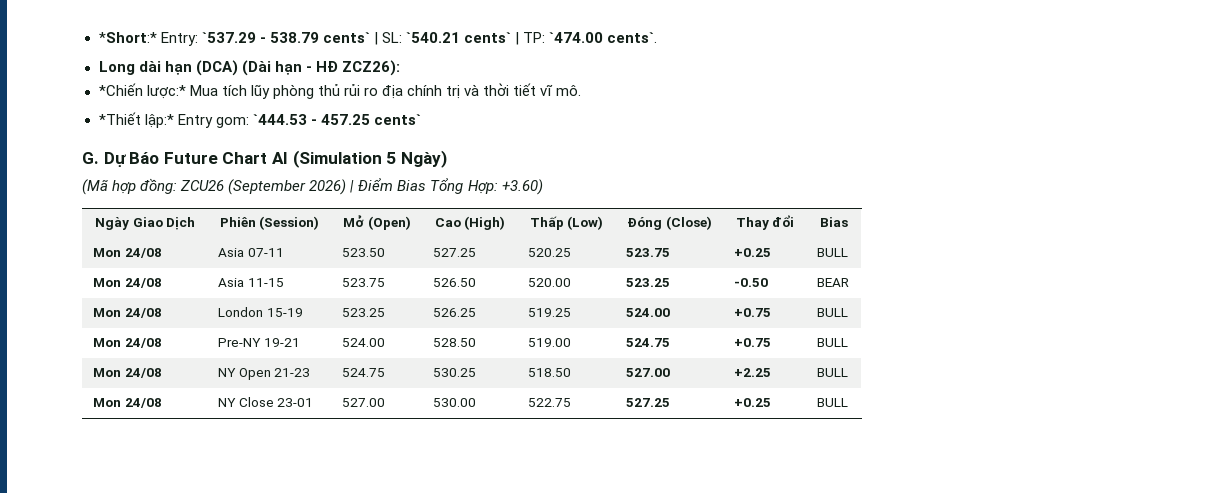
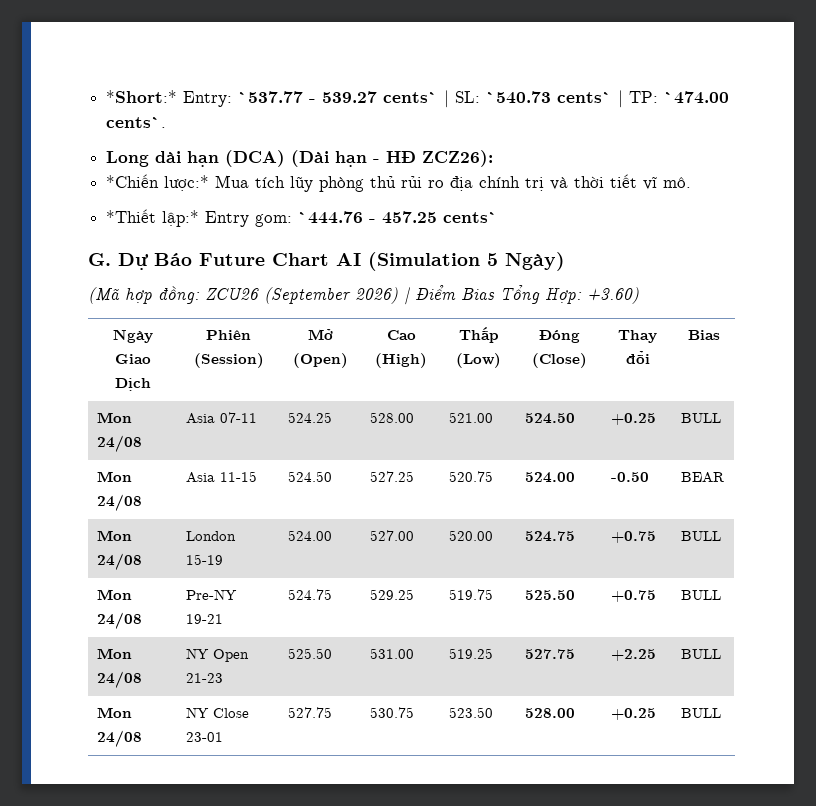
[201,32,319,43] `537.29 - 538.79 -> [238,91,378,103] `537.77 - 539.27
[405,32,460,43] `540.21 -> [486,91,552,104] `540.73
[252,114,307,125] `444.53 -> [298,211,364,224] `444.76
[341,248,385,257] [432,248,476,257] [527,248,571,257] [625,248,670,257] 523.50 | 527.25 | 520.25 | 523.75 -> [287,412,332,423] [369,412,414,423] [448,412,493,423] [524,413,575,424] 524.25 | 528.00 | 521.00 | 524.50
[341,278,385,287] [432,278,476,287] [527,278,571,287] [625,278,670,287] 523.75 | 526.50 | 520.00 | 523.25 -> [287,471,332,482] [369,471,414,482] [448,471,493,482] [524,472,575,483] 524.50 | 527.25 | 520.75 | 524.00
[341,308,385,317] [432,308,476,317] [527,308,571,317] [625,308,670,317] 523.25 | 526.25 | 519.25 | 524.00 -> [287,530,332,541] [369,530,414,541] [448,530,493,541] [524,531,575,542] 524.00 | 527.00 | 520.00 | 524.75
[341,338,385,347] [432,338,476,347] [527,338,571,347] [625,338,670,347] 524.00 | 528.50 | 519.00 | 524.75 -> [287,589,332,600] [369,589,414,600] [448,589,493,600] [524,590,575,600] 524.75 | 529.25 | 519.75 | 525.50
[341,368,385,377] [432,368,476,377] [527,368,571,377] [625,368,670,377] 524.75 | 530.25 | 518.50 | 527.00 -> [287,648,332,659] [369,648,414,659] [448,648,493,659] [524,649,575,659] 525.50 | 531.00 | 519.25 | 527.75
[341,398,385,407] [432,398,476,407] [527,398,571,407] [625,398,670,407] 527.00 | 530.00 | 522.75 | 527.25 -> [287,707,332,718] [369,707,414,718] [448,707,493,718] [524,708,575,718] 527.75 | 530.75 | 523.50 | 528.00

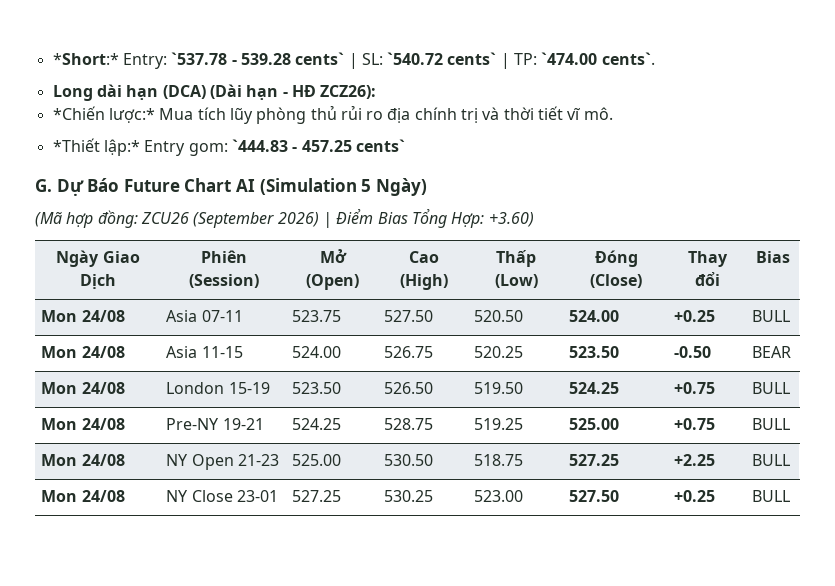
[238,91,378,103] `537.77 - 539.27 -> [171,52,291,65] `537.78 - 539.28
[486,91,552,104] `540.73 -> [387,52,444,65] `540.72
[298,211,364,224] `444.76 -> [231,139,288,152] `444.83
[287,412,332,423] [369,412,414,423] [448,412,493,423] [524,413,575,424] 524.25 | 528.00 | 521.00 | 524.50 -> [292,310,342,322] [384,310,434,322] [474,310,524,322] [569,310,620,322] 523.75 | 527.50 | 520.50 | 524.00
[287,471,332,482] [369,471,414,482] [448,471,493,482] [524,472,575,483] 524.50 | 527.25 | 520.75 | 524.00 -> [292,346,342,358] [384,346,434,358] [474,346,524,358] [569,346,620,358] 524.00 | 526.75 | 520.25 | 523.50
[287,530,332,541] [369,530,414,541] [448,530,493,541] [524,531,575,542] 524.00 | 527.00 | 520.00 | 524.75 -> [292,382,342,394] [384,382,434,394] [474,382,524,394] [569,382,620,394] 523.50 | 526.50 | 519.50 | 524.25
[287,589,332,600] [369,589,414,600] [448,589,493,600] [524,590,575,600] 524.75 | 529.25 | 519.75 | 525.50 -> [292,418,342,430] [384,418,434,430] [474,418,524,430] [569,418,620,430] 524.25 | 528.75 | 519.25 | 525.00
[287,648,332,659] [369,648,414,659] [448,648,493,659] [524,649,575,659] 525.50 | 531.00 | 519.25 | 527.75 -> [292,454,342,466] [384,454,434,466] [474,454,524,466] [569,454,620,466] 525.00 | 530.50 | 518.75 | 527.25
[287,707,332,718] [369,707,414,718] [448,707,493,718] [524,708,575,718] 527.75 | 530.75 | 523.50 | 528.00 -> [292,490,342,502] [384,490,434,502] [474,490,524,502] [569,490,620,502] 527.25 | 530.25 | 523.00 | 527.50

